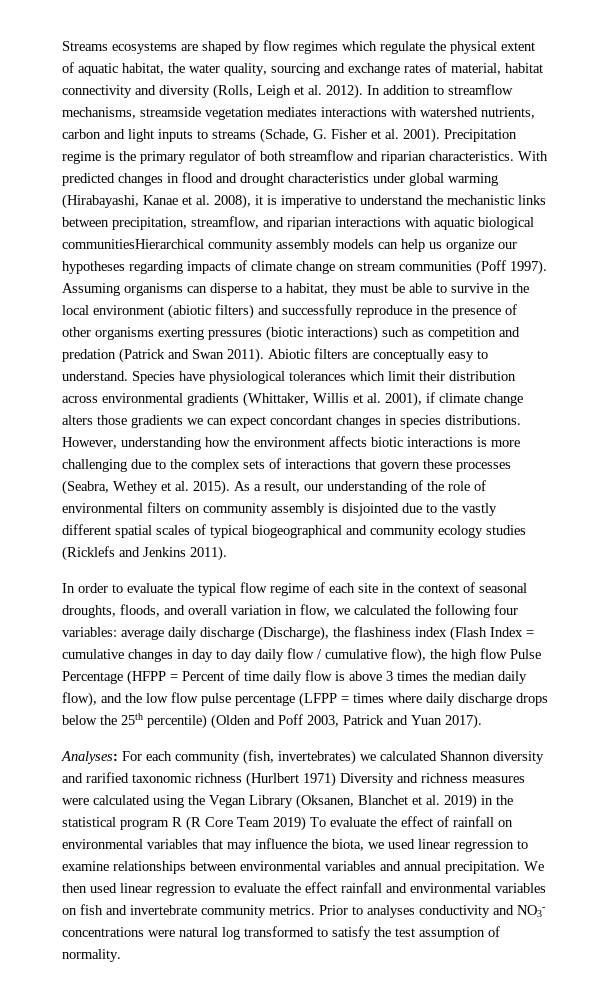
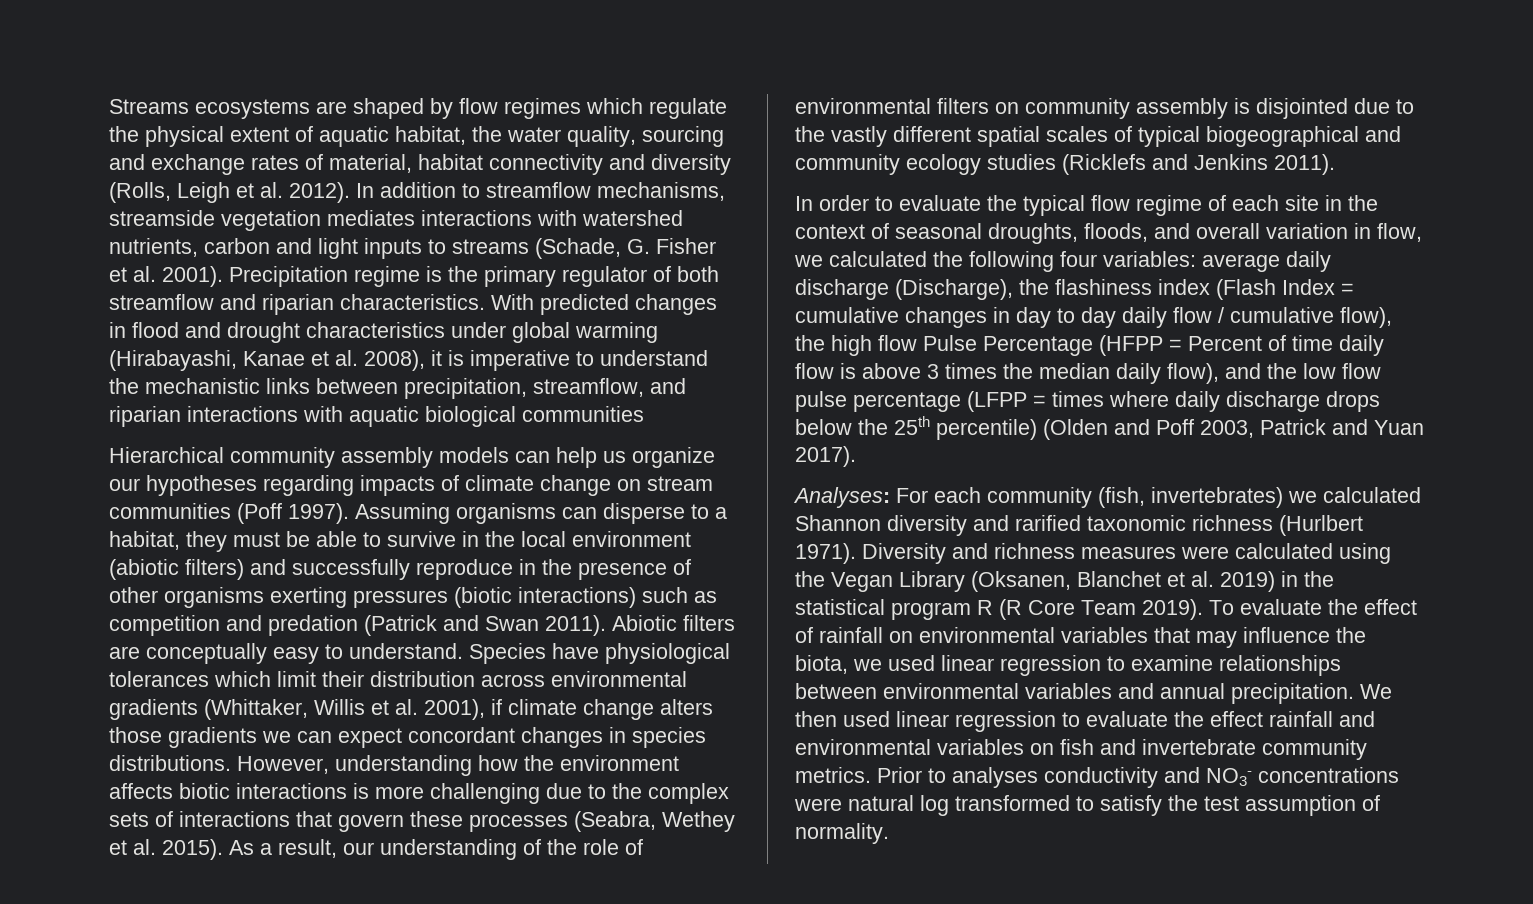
[62,239,204,249] communitiesHierarchical -> [522,406,644,422] [109,447,224,463] communities // Hierarchical
[303,772,336,787] 1971) -> [795,543,856,564] 1971).
[273,816,306,831] 2019) -> [1142,599,1203,620] 2019).

